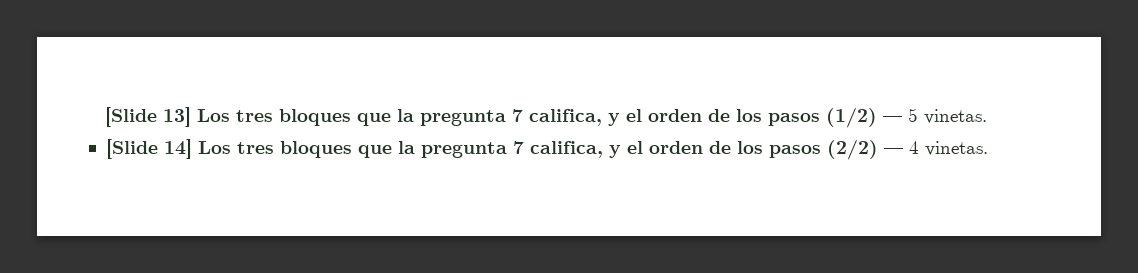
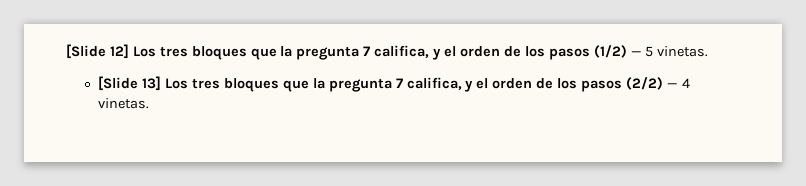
[105,107,192,127] [Slide 13] -> [66,44,129,59] [Slide 12]
[164,139,193,159] 14] -> [142,76,162,91] 13]

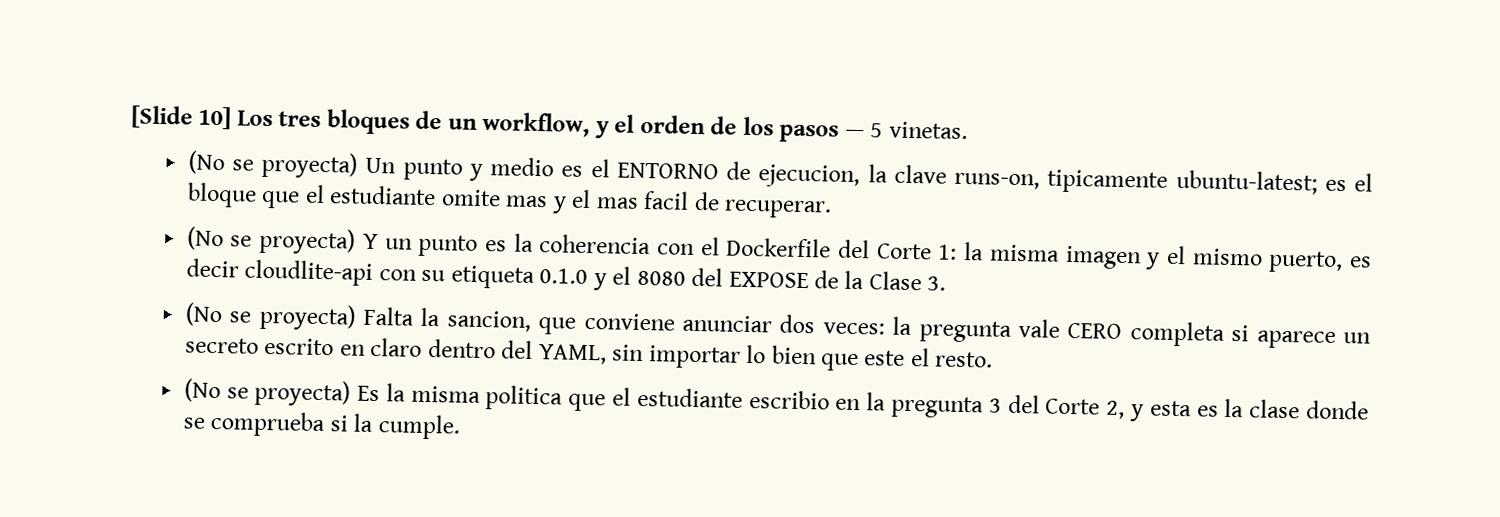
[66,44,627,60] [Slide 12] Los tres bloques que la pregunta 7 califica, y el orden de los pasos (1/2) -> [131,105,840,143] [Slide 10] Los tres bloques de un workflow, y el orden de los pasos
[98,76,690,92] [98,98,150,109] [Slide 13] Los tres bloques que la pregunta 7 califica, y el orden de los pasos (2/2) — 4 vinetas. -> [187,150,1373,195] [186,182,832,219] [186,226,1373,274] [185,258,947,291] [184,302,1371,349] [184,337,994,372] [183,378,1369,422] [182,410,461,440] (No se proyecta) Un punto y medio es el ENTORNO de ejecucion, la clave runs-on, tipicamente ubuntu-latest; es el bloque que el estudiante omite mas y el mas facil de recuperar. // (No se proyecta) Y un punto es la coherencia con el Dockerfile del Corte 1: la misma imagen y el mismo puerto, es decir cloudlite-api con su etiqueta 0.1.0 y el 8080 del EXPOSE de la Clase 3. // (No se proyecta) Falta la sancion, que conviene anunciar dos veces: la pregunta vale CERO completa si aparece un secreto escrito en claro dentro del YAML, sin importar lo bien que este el resto. // (No se proyecta) Es la misma politica que el estudiante escribio en la pregunta 3 del Corte 2, y esta es la clase donde se comprueba si la cumple.

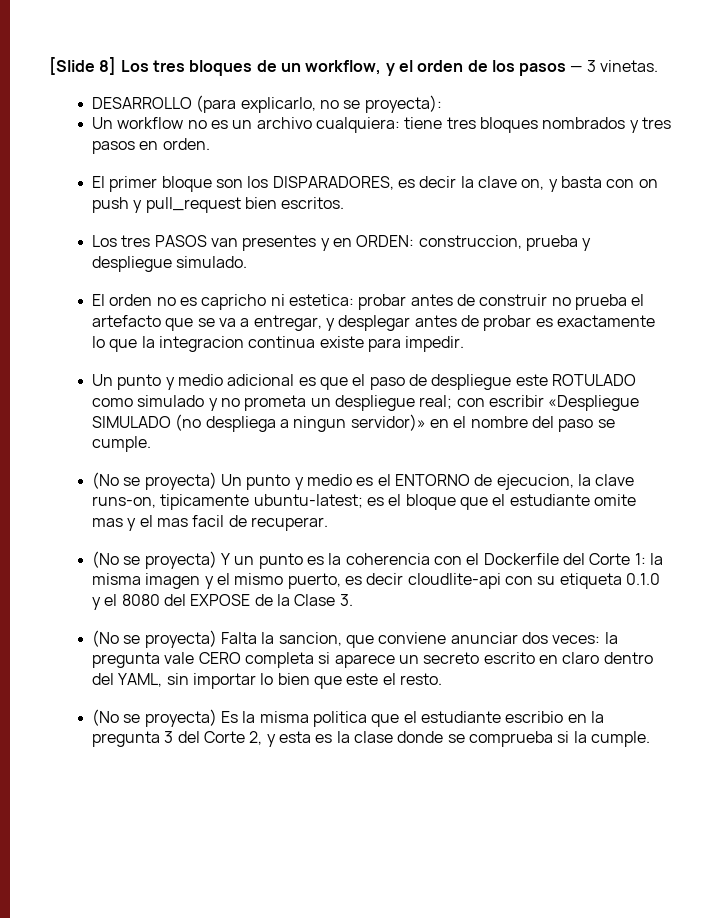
[198,106,232,130] 10] -> [99,57,117,75] 8]
[870,123,884,138] 5 -> [586,60,596,72] 3
(968, 130) none -> [92,95,442,113] [92,117,671,133] [92,138,210,154] [92,176,658,192] [92,197,345,213] [92,235,592,251] [92,256,248,272] [92,294,645,310] [92,315,655,331] [92,336,465,352] [92,374,636,390] [92,395,640,411] [92,414,615,432] [92,436,152,452] // DESARROLLO (para explicarlo, no se proyecta): // Un workflow no es un archivo cualquiera: tiene tres bloques nombrados y tres pasos en orden. // El primer bloque son los DISPARADORES, es decir la clave on, y basta con on push y pull_request bien escritos. // Los tres PASOS van presentes y en ORDEN: construccion, prueba y despliegue simulado. // El orden no es capricho ni estetica: probar antes de construir no prueba el artefacto que se va a entregar, y desplegar antes de probar es exactamente lo que la integracion continua existe para impedir. // Un punto y medio adicional es que el paso de despliegue este ROTULADO como simulado y no prometa un despliegue real; con escribir «Despliegue SIMULADO (no despliega a ningun servidor)» en el nombre del paso se cumple.

